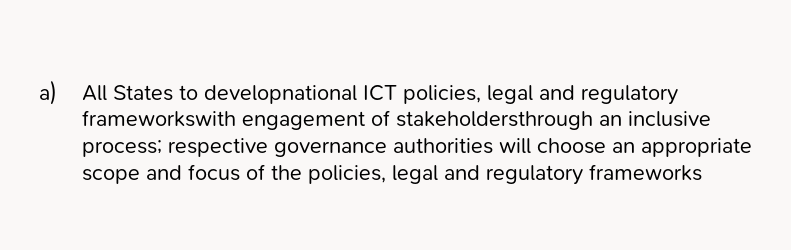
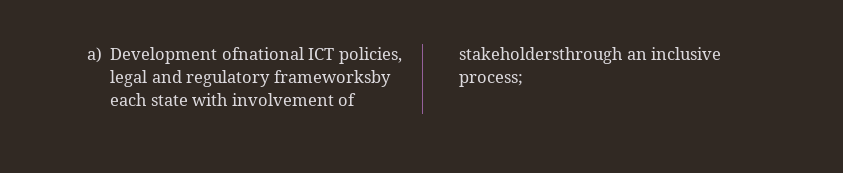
[81,85,357,104] All States to developnational -> [110,47,304,64] Development ofnational
[81,110,365,130] frameworkswith engagement -> [273,70,391,87] [110,93,334,106] frameworksby each state with involvement
[167,138,752,157] [81,164,702,185] respective governance authorities will choose an appropriate scope and focus of the policies, legal and regulatory frameworks -> (524, 80) none

